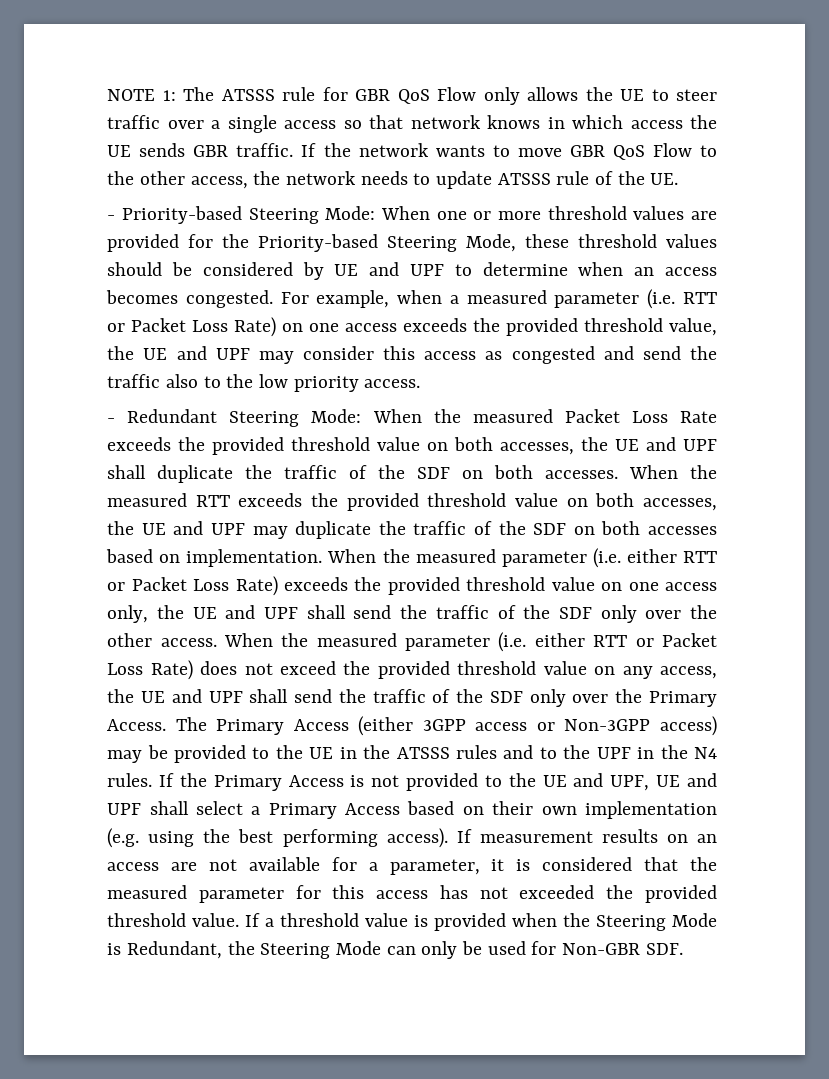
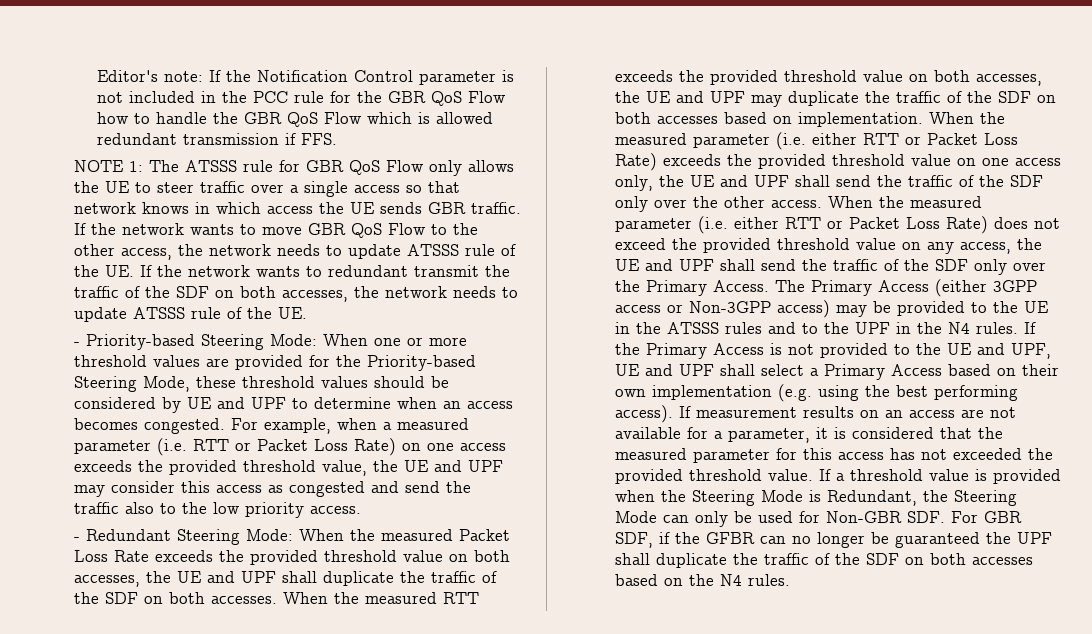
(107, 95) none -> [96,70,514,85] [96,91,506,106] [96,112,493,127] [96,133,337,145] Editor's note: If the Notification Control parameter is not included in the PCC rule for the GBR QoS Flow how to handle the GBR QoS Flow which is allowed redundant transmission if FFS. //
(679, 179) none -> [140,265,511,277] [74,286,519,302] [74,307,308,322] If the network wants to redundant transmit the traffic of the SDF on both accesses, the network needs to update ATSSS rule of the UE.
(683, 949) none -> [951,511,1023,523] [615,532,1053,548] [615,553,1034,568] [615,574,791,586] For GBR SDF, if the GFBR can no longer be guaranteed the UPF shall duplicate the traffic of the SDF on both accesses based on the N4 rules.

